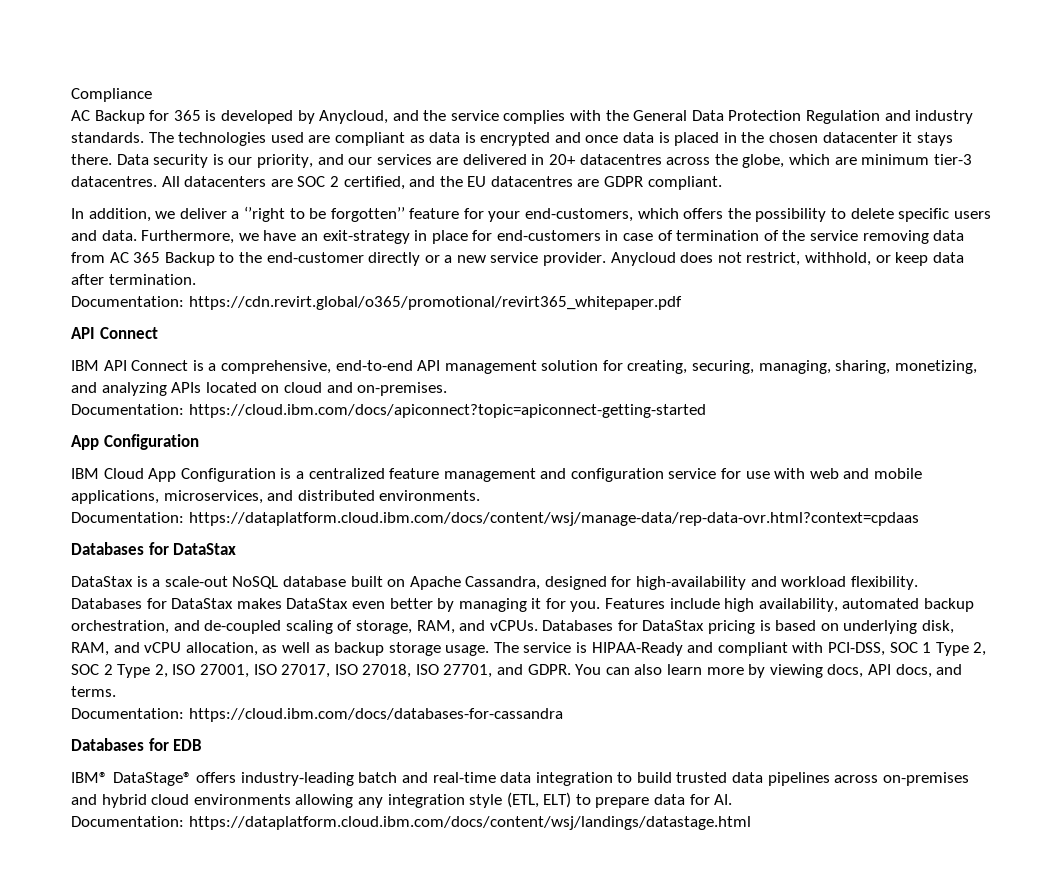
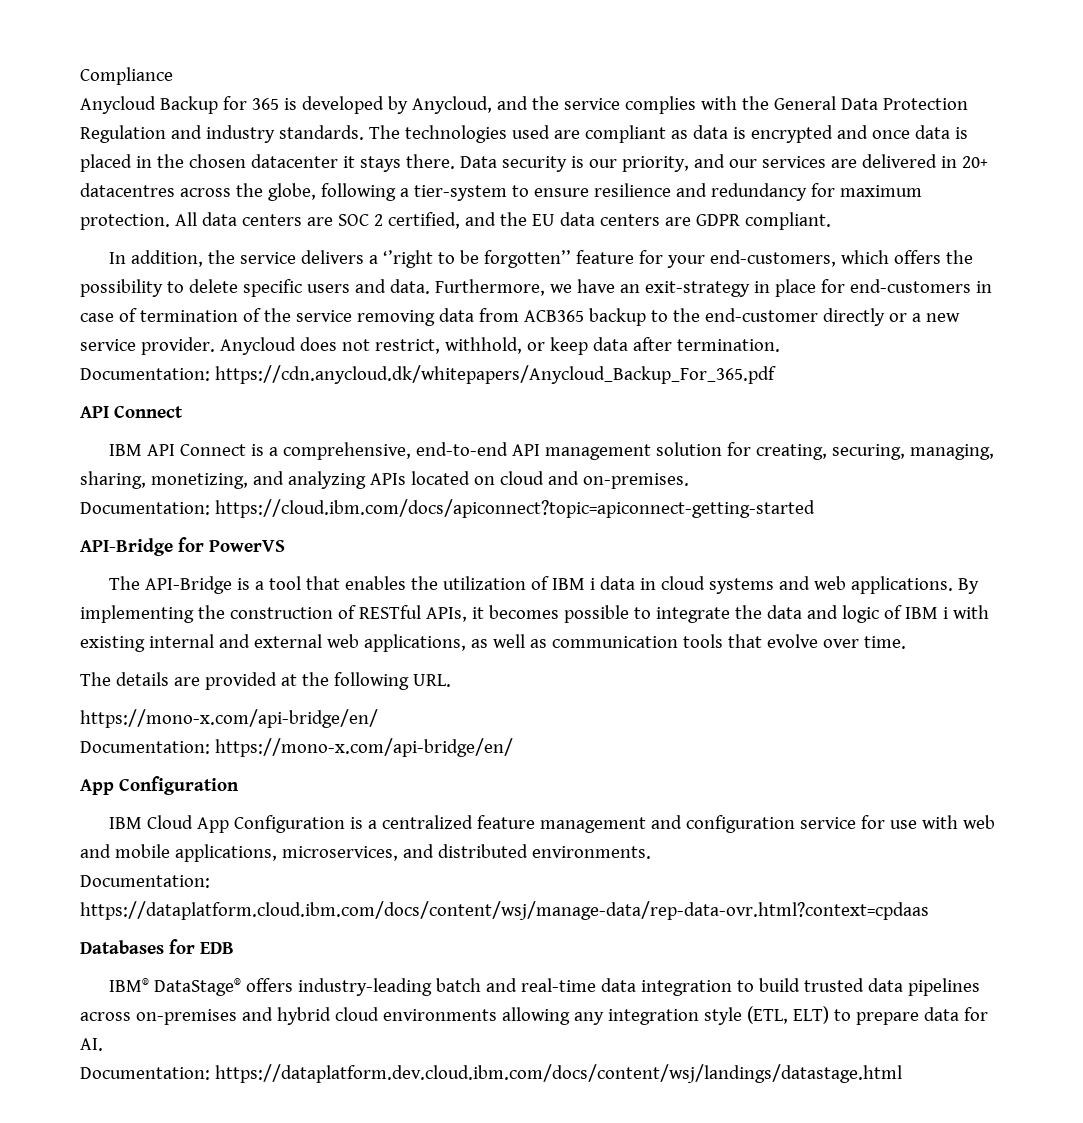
[71,110,90,121] AC -> [80,96,156,114] Anycloud
[789,154,972,165] [71,176,267,187] which are minimum tier-3 datacentres. All datacenters -> [320,183,922,201] [80,212,302,230] following a tier-system to ensure resilience and redundancy for maximum protection. All data centers
[490,176,573,187] datacentres -> [559,212,660,226] data centers
[155,208,227,219] we deliver -> [207,250,364,264] the service delivers
[109,252,215,266] AC 365 Backup -> [523,308,646,326] ACB365 backup
[188,296,682,310] https://cdn.revirt.global/o365/promotional/revirt365_whitepaper.pdf -> [214,365,776,384] https://cdn.anycloud.dk/whitepapers/Anycloud_Backup_For_365.pdf
(706, 411) none -> [80,537,285,556] [108,576,979,594] [80,605,989,623] [80,634,906,652] [80,672,451,690] [80,709,378,728] [80,738,513,757] // API-Bridge for PowerVS // The API-Bridge is a tool that enables the utilization of IBM i data in cloud systems and web applications. By implementing the construction of RESTful APIs, it becomes possible to integrate the data and logic of IBM i with existing internal and external web applications, as well as communication tools that evolve over time. // The details are provided at the following URL. // https://mono-x.com/api-bridge/en/ // Documentation: https://mono-x.com/api-bridge/en/
[71,542,237,555] [71,576,918,590] [71,598,975,612] [71,620,955,634] [71,642,987,656] [71,664,963,678] [71,686,116,697] [71,708,563,722] // Databases for DataStax // DataStax is a scale-out NoSQL database built on Apache Cassandra, designed for high-availability and workload flexibility. Databases for DataStax makes DataStax even better by managing it for you. Features include high availability, automated backup orchestration, and de-coupled scaling of storage, RAM, and vCPUs. Databases for DataStax pricing is based on underlying disk, RAM, and vCPU allocation, as well as backup storage usage. The service is HIPAA-Ready and compliant with PCI-DSS, SOC 1 Type 2, SOC 2 Type 2, ISO 27001, ISO 27017, ISO 27018, ISO 27701, and GDPR. You can also learn more by viewing docs, API docs, and terms. // Documentation: https://cloud.ibm.com/docs/databases-for-cassandra -> (929, 910) none
[188,816,751,830] https://dataplatform.cloud.ibm.com/docs/content/wsj/landings/datastage.html -> [214,1064,902,1083] https://dataplatform.dev.cloud.ibm.com/docs/content/wsj/landings/datastage.html

